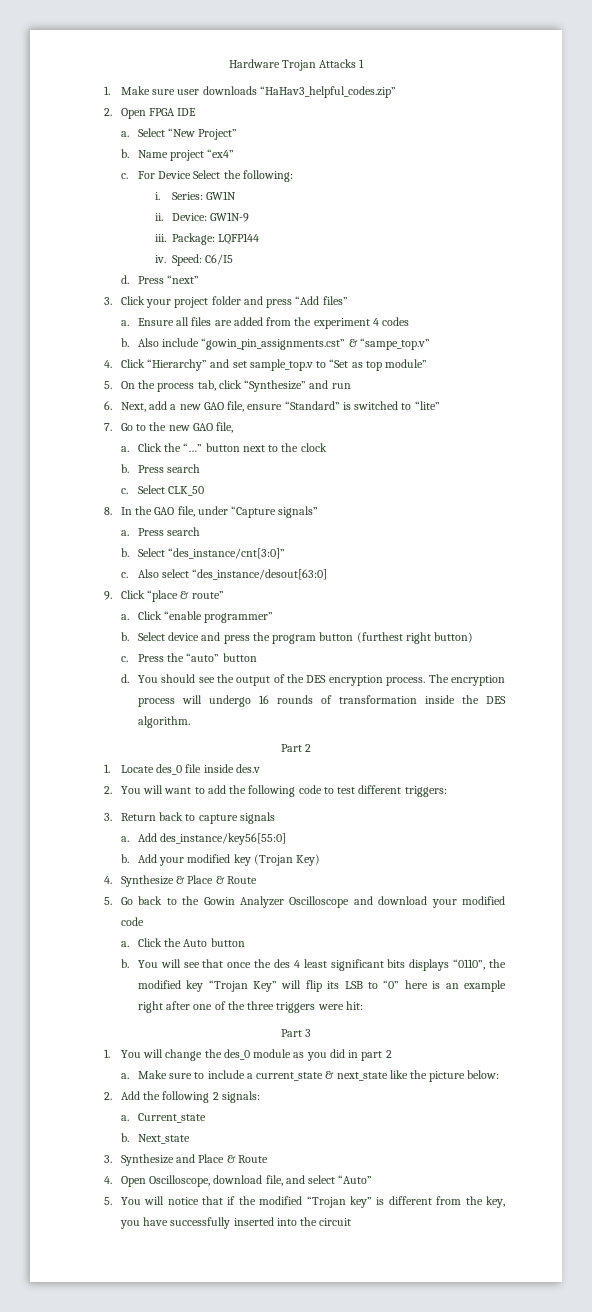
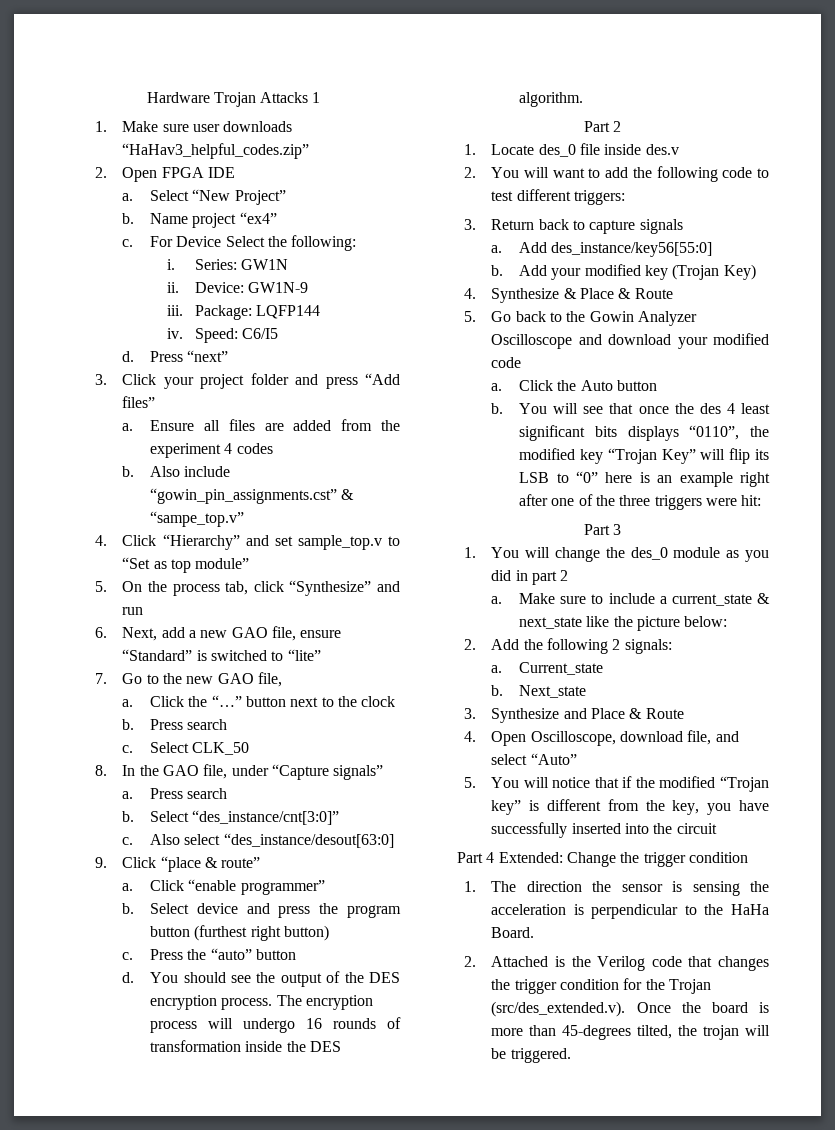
(352, 1222) none -> [457,852,748,867] [463,881,769,896] [491,904,769,919] [491,927,535,938] [463,956,769,971] [491,978,711,994] [491,1001,769,1017] [491,1025,770,1040] [491,1048,571,1063] // Part 4 Extended: Change the trigger condition // 1. The direction the sensor is sensing the acceleration is perpendicular to the HaHa Board. // 2. Attached is the Verilog code that changes the trigger condition for the Trojan (src/des_extended.v). Once the board is more than 45-degrees tilted, the trojan will be triggered.

